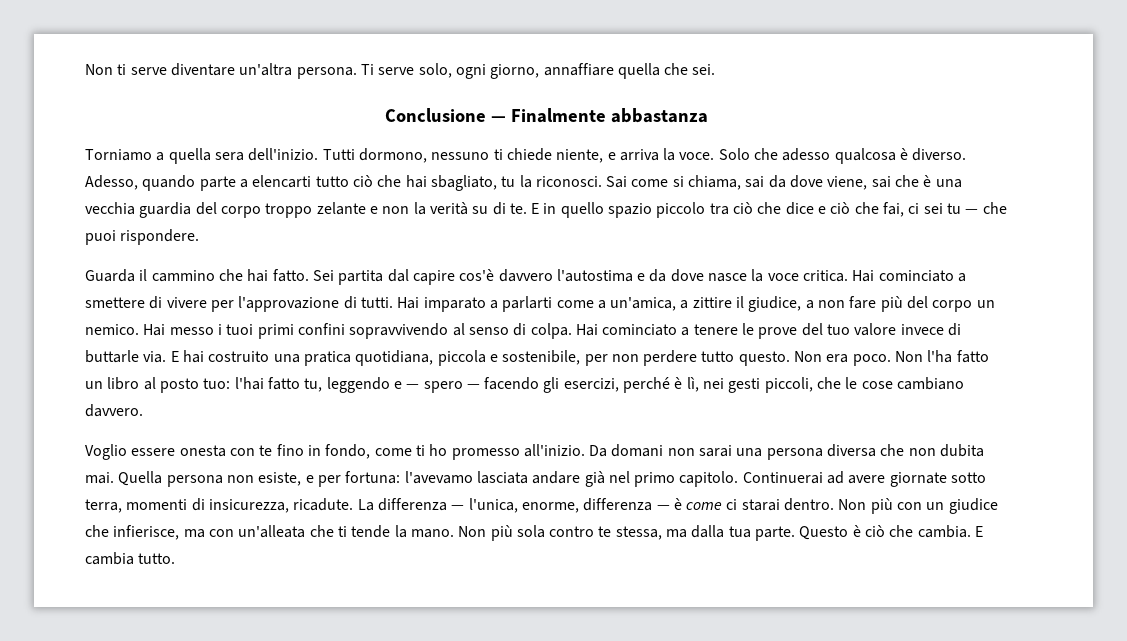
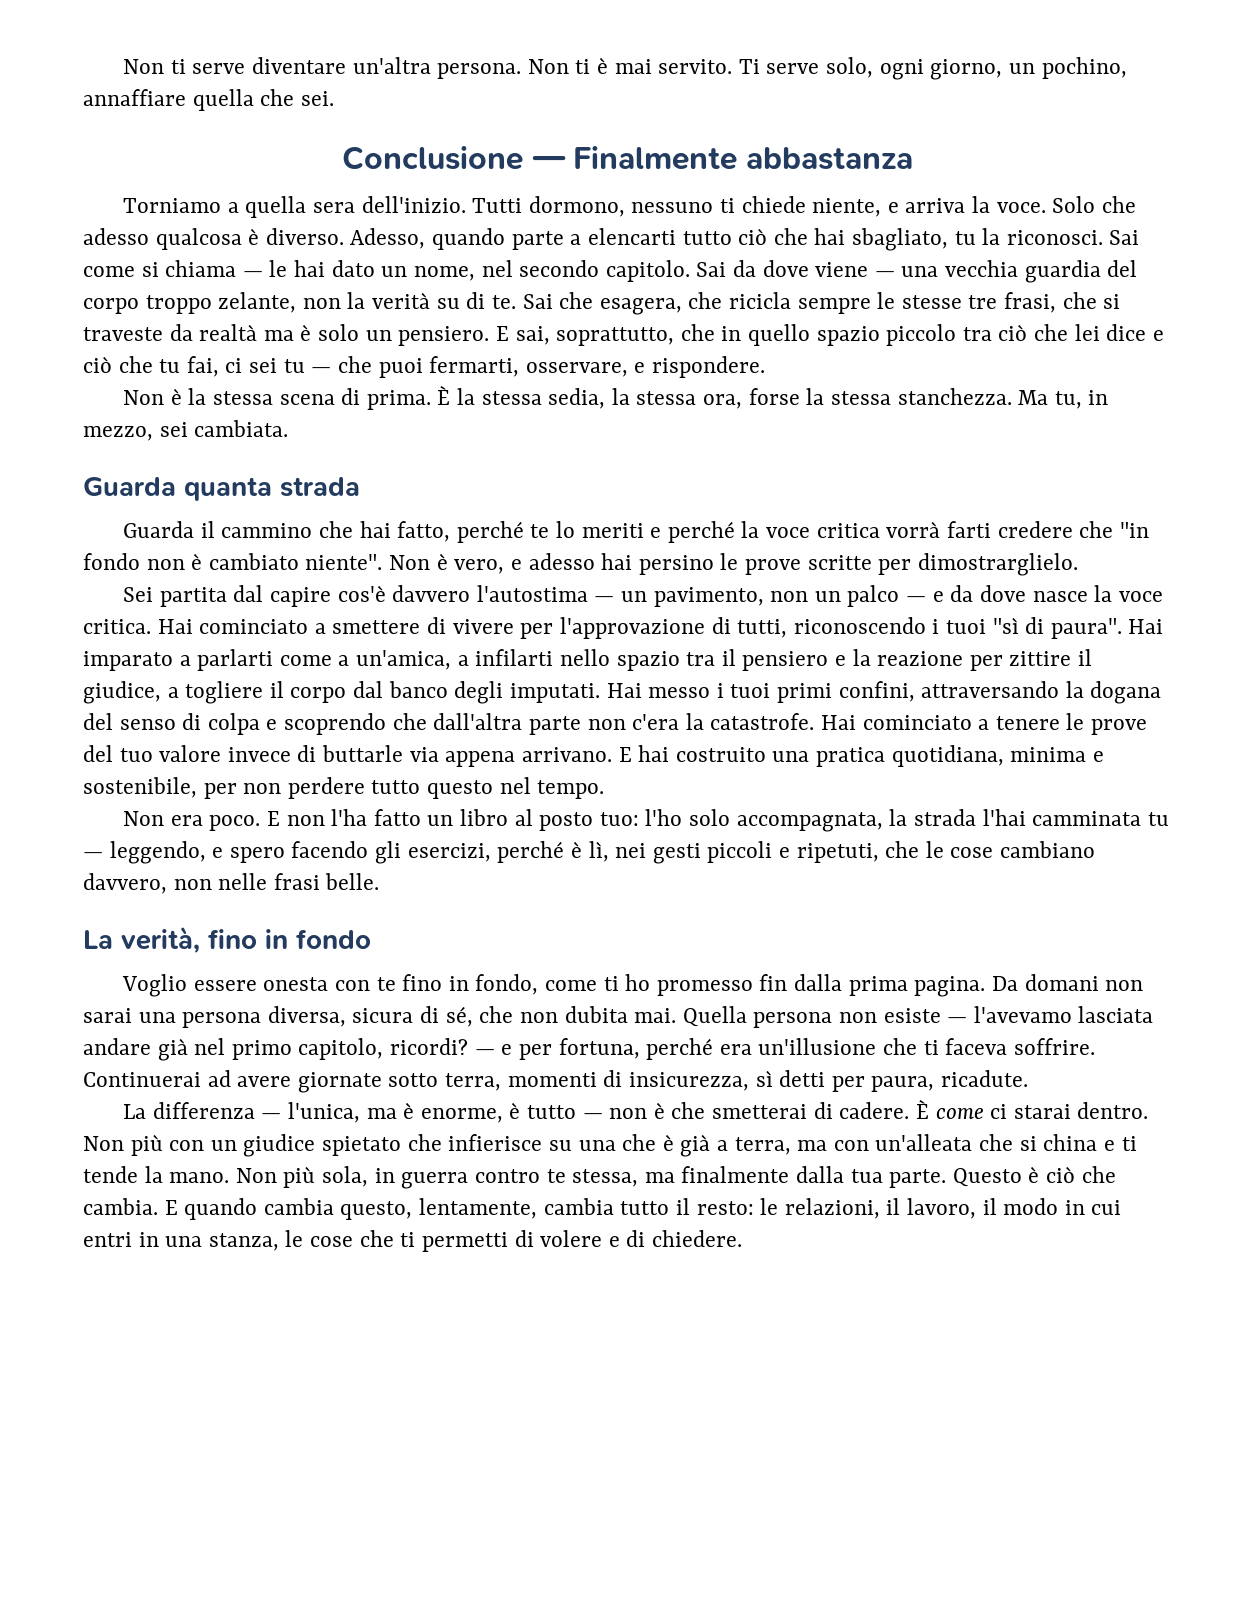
(357, 73) none -> [527,57,733,74] Non ti è mai servito.
(540, 71) none -> [1008,57,1127,79] un pochino,
[688,175,932,190] chiama, sai da dove viene, sai che è -> [165,260,895,282] chiama — le hai dato un nome, nel secondo capitolo. Sai da dove viene —
[316,202,378,215] zelante e -> [218,292,297,313] zelante,
[531,203,540,214] E -> [522,292,1121,315] [83,324,715,346] Sai che esagera, che ricicla sempre le stesse tre frasi, che si traveste da realtà ma è solo un pensiero. E sai, soprattutto, che
(782, 208) none -> [1074,324,1100,341] lei
(879, 208) none -> [159,359,181,373] tu
[120,229,200,245] rispondere. -> [429,356,765,378] [123,386,1109,410] [83,420,289,441] [83,477,360,501] fermarti, osservare, e rispondere. // Non è la stessa scena di prima. È la stessa sedia, la stessa ora, forse la stessa stanchezza. Ma tu, in mezzo, sei cambiata. // Guarda quanta strada
[272,269,309,282] fatto. -> [397,521,1149,543] [83,553,1078,576] fatto, perché te lo meriti e perché la voce critica vorrà farti credere che "in fondo non è cambiato niente". Non è vero, e adesso hai persino le prove scritte per dimostrarglielo. //
(633, 275) none -> [594,585,927,607] — un pavimento, non un palco —
[360,297,393,308] tutti. -> [737,617,1122,639] tutti, riconoscendo i tuoi "sì di paura".
[692,296,995,312] [85,324,139,335] zittire il giudice, a non fare più del corpo un nemico. -> [475,649,1093,671] [83,681,600,704] infilarti nello spazio tra il pensiero e la reazione per zittire il giudice, a togliere il corpo dal banco degli imputati.
[297,323,572,339] confini sopravvivendo al senso di colpa. -> [838,681,1162,704] [83,713,815,735] confini, attraversando la dogana del senso di colpa e scoprendo che dall'altra parte non c'era la catastrofe.
[143,351,167,363] via. -> [409,747,612,767] via appena arrivano.
[437,350,486,366] piccola -> [1010,747,1087,762] minima
[738,351,790,366] questo. -> [427,777,605,799] questo nel tempo. //
[895,351,924,362] Non -> [266,811,325,826] E non
[234,377,480,393] l'hai fatto tu, leggendo e — spero — -> [645,809,1169,832] [83,841,285,864] l'ho solo accompagnata, la strada l'hai camminata tu — leggendo, e spero
[764,377,813,393] piccoli, -> [707,841,879,863] piccoli e ripetuti,
[85,404,143,417] davvero. -> [83,873,380,894] [83,926,371,954] davvero, non nelle frasi belle. // La verità, fino in fondo
[523,444,585,457] all'inizio. -> [759,974,986,997] fin dalla prima pagina.
[827,444,877,457] diversa -> [267,1006,473,1027] diversa, sicura di sé,
[258,471,401,487] esiste, e per fortuna: -> [883,1008,968,1023] esiste —
[679,471,739,487] capitolo. -> [298,1038,1095,1060] capitolo, ricordi? — e per fortuna, perché era un'illusione che ti faceva soffrire.
(289, 506) none -> [755,1070,935,1092] sì detti per paura,
(354, 504) none -> (1028, 1078) //
[521,498,682,513] enorme, differenza — è -> [366,1100,929,1123] ma è enorme, è tutto — non è che smetterai di cadere. È
[85,525,180,540] che infierisce, -> [322,1134,791,1157] spietato che infierisce su una che è già a terra,
(334, 531) none -> [1019,1134,1115,1151] si china e
[516,525,545,538] sola -> [322,1166,469,1189] sola, in guerra
(688, 533) none -> [681,1166,790,1183] finalmente
[85,552,176,565] cambia tutto. -> [184,1198,1122,1220] [83,1230,742,1252] quando cambia questo, lentamente, cambia tutto il resto: le relazioni, il lavoro, il modo in cui entri in una stanza, le cose che ti permetti di volere e di chiedere.

